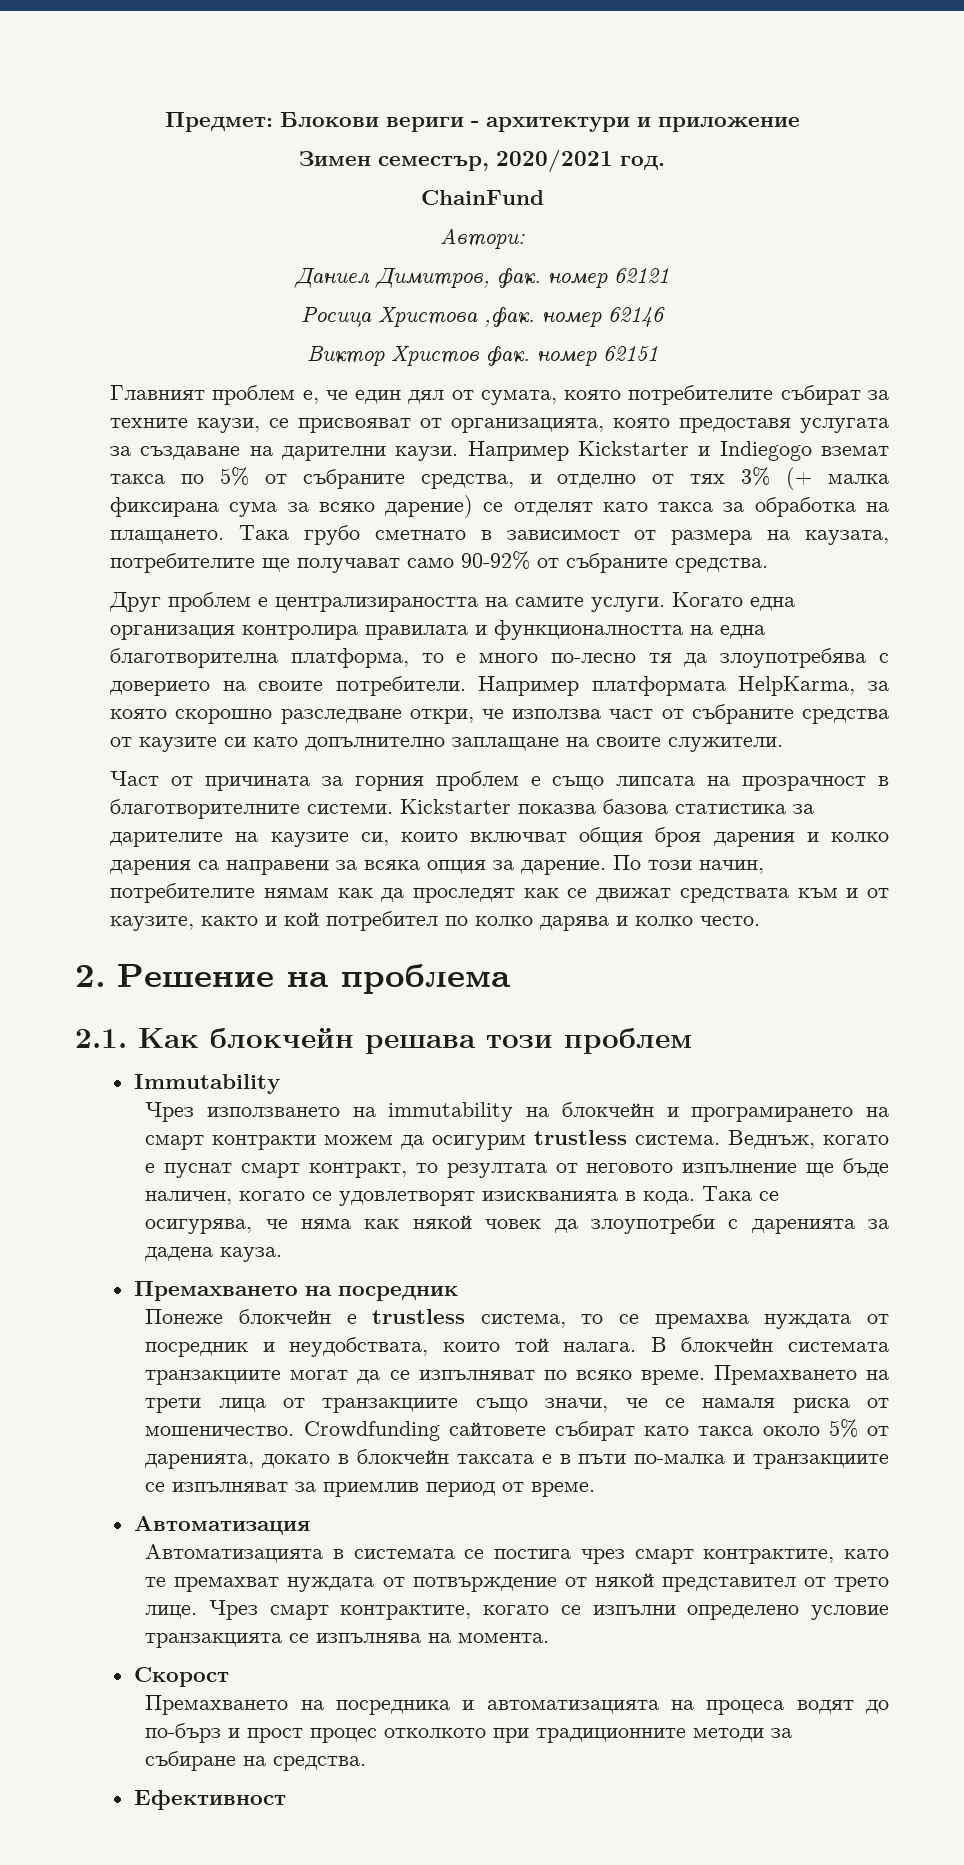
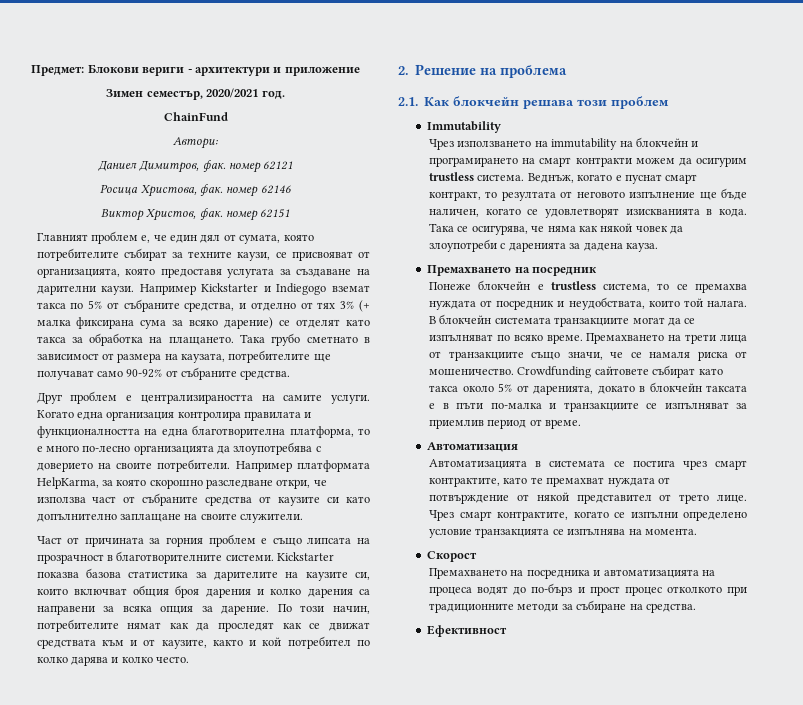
[378,307,535,328] Христова ,фак. -> [140,184,223,197] Христова, фак.
[390,346,479,367] Христов -> [146,209,197,221] Христов,
[648,653,672,663] тя -> [133,445,214,455] организацията
[263,888,329,898] нямам -> [127,622,162,629] нямат

